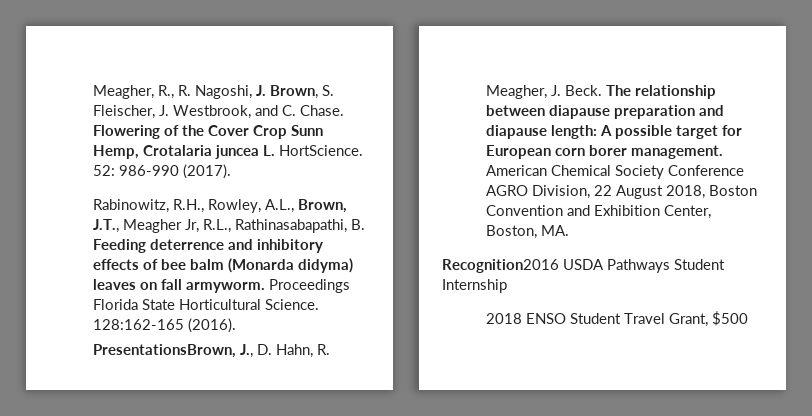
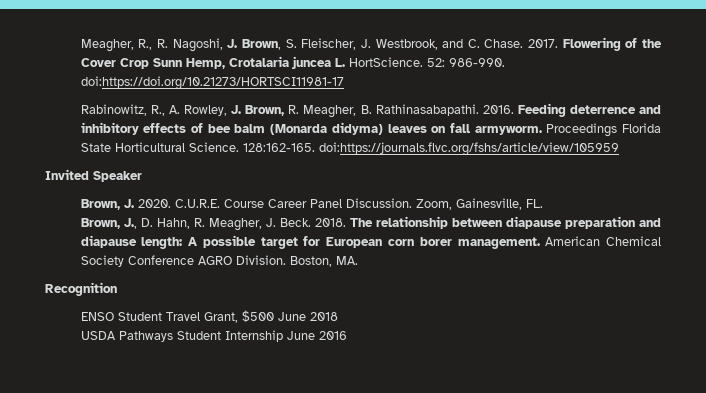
(344, 110) none -> [528,39,559,48] 2017.
[118,164,231,179] 986-990 (2017). -> [448,58,505,67] [80,76,344,90] 986-990. doi:https://doi.org/10.21273/HORTSCI11981-17
[172,199,347,213] [92,219,365,233] R.H., Rowley, A.L., Brown, J.T., Meagher Jr, R.L., Rathinasabapathi, B. -> [150,104,514,118] R., A. Rowley, J. Brown, R. Meagher, B. Rathinasabapathi. 2016.
[92,318,236,333] [92,344,236,358] 128:162-165 (2016). // PresentationsBrown, -> [242,142,619,156] [45,169,142,182] [80,198,543,210] [80,218,120,229] 128:162-165. doi:https://journals.flvc.org/fshs/article/view/105959 // Invited Speaker // Brown, J. 2020. C.U.R.E. Course Career Panel Discussion. Zoom, Gainesville, FL. // Brown,
(602, 90) none -> [314,218,346,227] 2018.
[531,185,757,199] [485,205,711,219] [485,225,569,239] [442,259,725,273] [442,279,507,293] [485,313,522,324] Division, 22 August 2018, Boston Convention and Exhibition Center, Boston, MA. // Recognition2016 USDA Pathways Student Internship // 2018 -> [235,255,358,267] [45,282,117,296] Division. Boston, MA. // Recognition //
(748, 318) none -> [277,312,338,321] [80,330,347,342] June 2018 // USDA Pathways Student Internship June 2016

